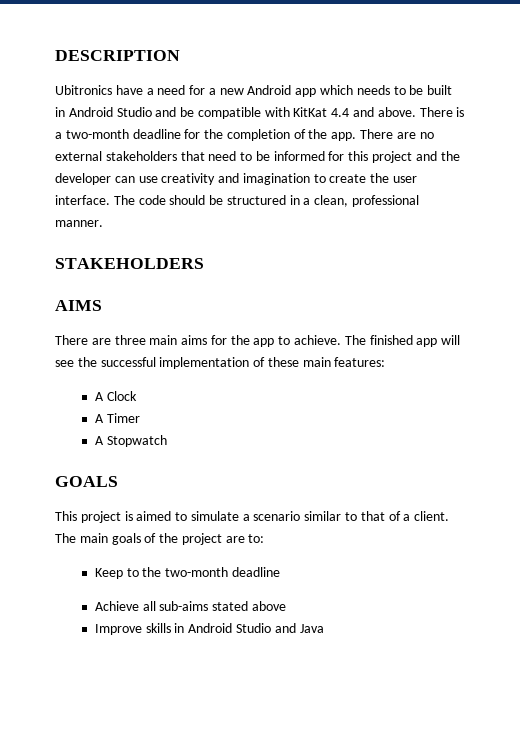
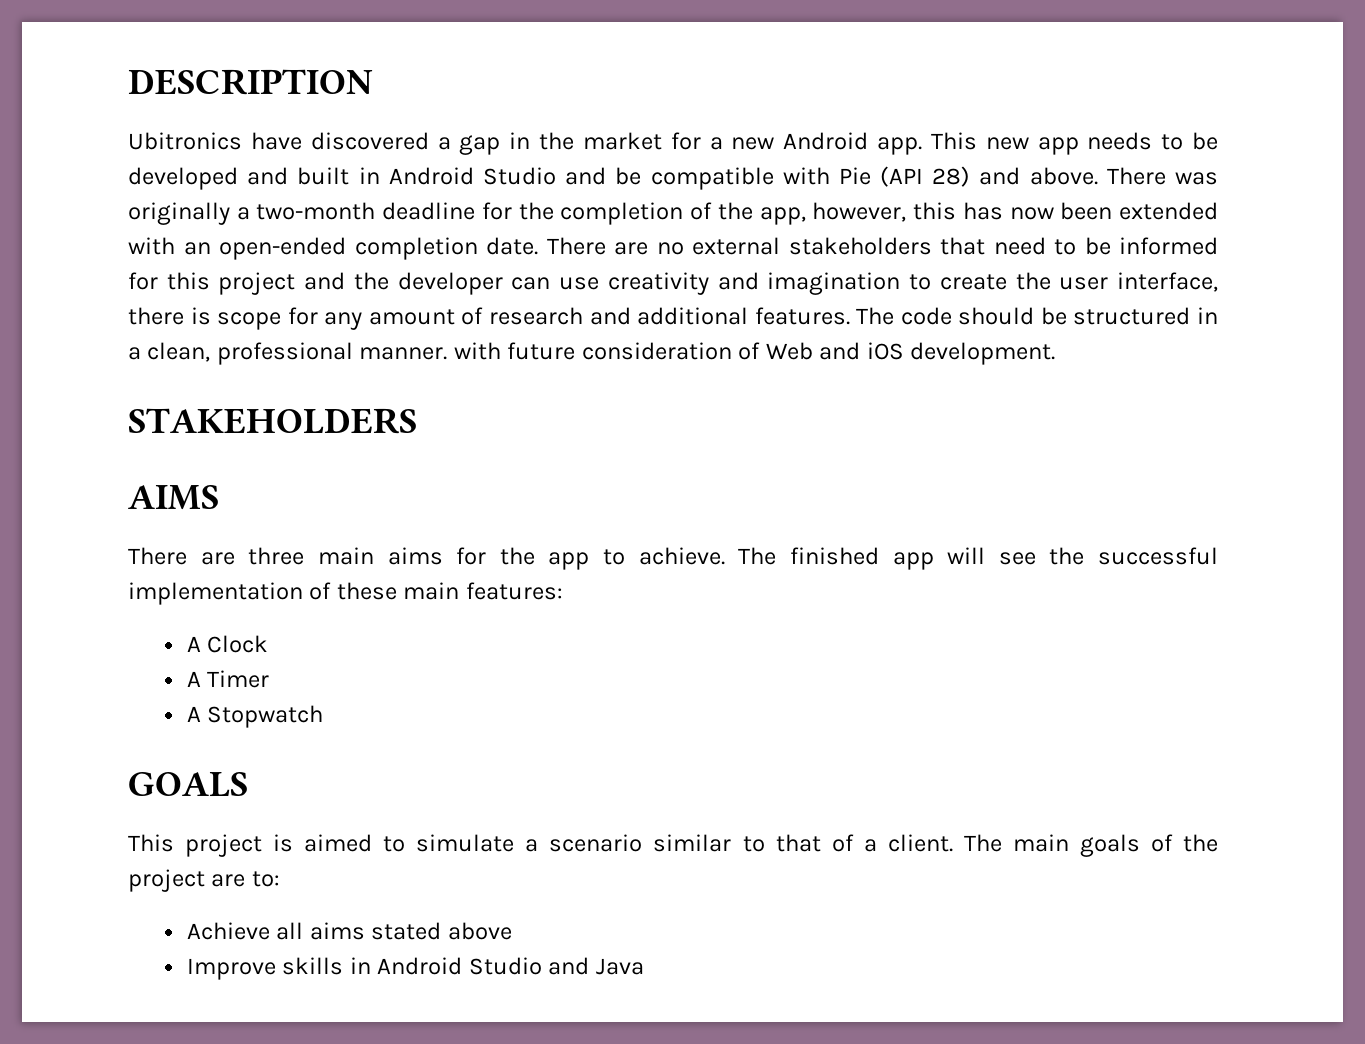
[146,85,354,97] a need for a new Android app which -> [310,132,1079,155] discovered a gap in the market for a new Android app. This new app
(424, 90) none -> [128,167,289,190] developed and
[293,107,350,117] KitKat 4.4 -> [838,166,971,187] Pie (API 28)
[456,107,465,117] is -> [1175,172,1218,185] [128,202,230,225] was originally
[331,132,357,141] app. -> [759,202,1219,225] [128,237,538,260] app, however, this has now been extended with an open-ended completion date.
[55,195,110,205] interface. -> [1117,272,1218,292] [128,307,850,330] interface, there is scope for any amount of research and additional features.
(103, 223) none -> [453,342,1056,365] with future consideration of Web and iOS development.
[94,567,281,579] // Keep to the two-month deadline -> (280, 879) none
[159,601,209,611] sub-aims -> [309,922,365,940] aims

